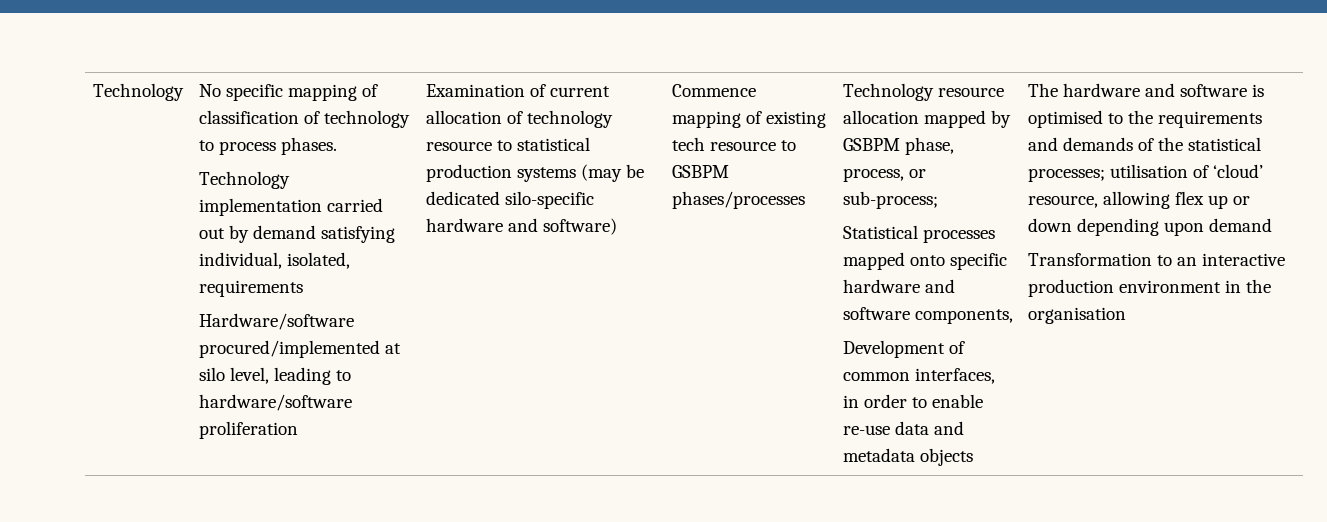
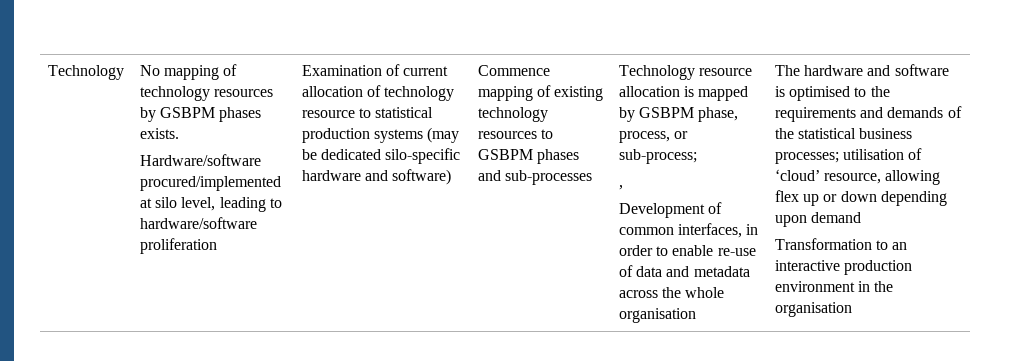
[226,84,379,101] [198,110,411,128] [198,137,338,155] [198,171,290,189] [198,198,384,216] [198,225,396,243] [198,252,351,269] [198,280,303,297] specific mapping of classification of technology to process phases. // Technology implementation carried out by demand satisfying individual, isolated, requirements -> [163,64,238,80] [139,86,273,101] [139,107,262,122] [139,128,179,139] mapping of technology resources by GSBPM phases exists.
[671,137,797,151] [671,165,729,178] [671,191,805,209] tech resource to GSBPM phases/processes -> [477,107,548,122] [477,129,553,139] [477,149,579,164] [477,170,592,185] technology resources to GSBPM phases and sub-processes
(919, 117) none -> [683,86,694,97] is
[842,225,996,243] [842,252,1008,270] [842,279,956,293] [842,307,1014,324] Statistical processes mapped onto specific hardware and software components, -> [618,185,623,190] ,
(890, 430) none -> [618,265,633,277] of
[920,448,974,466] objects -> [618,287,725,298] [618,308,696,323] across the whole organisation
(1262, 144) none -> [859,128,913,139] business

